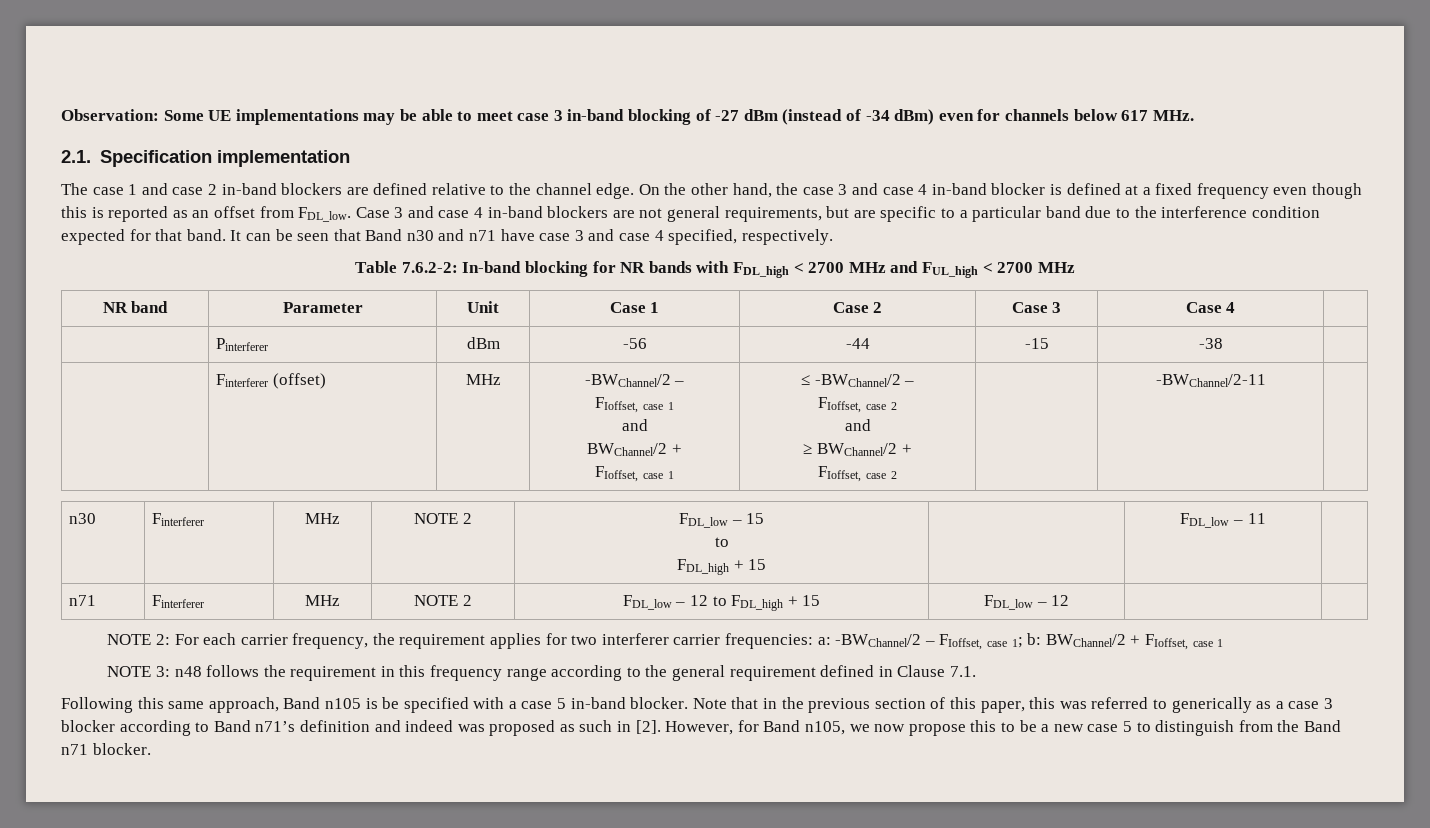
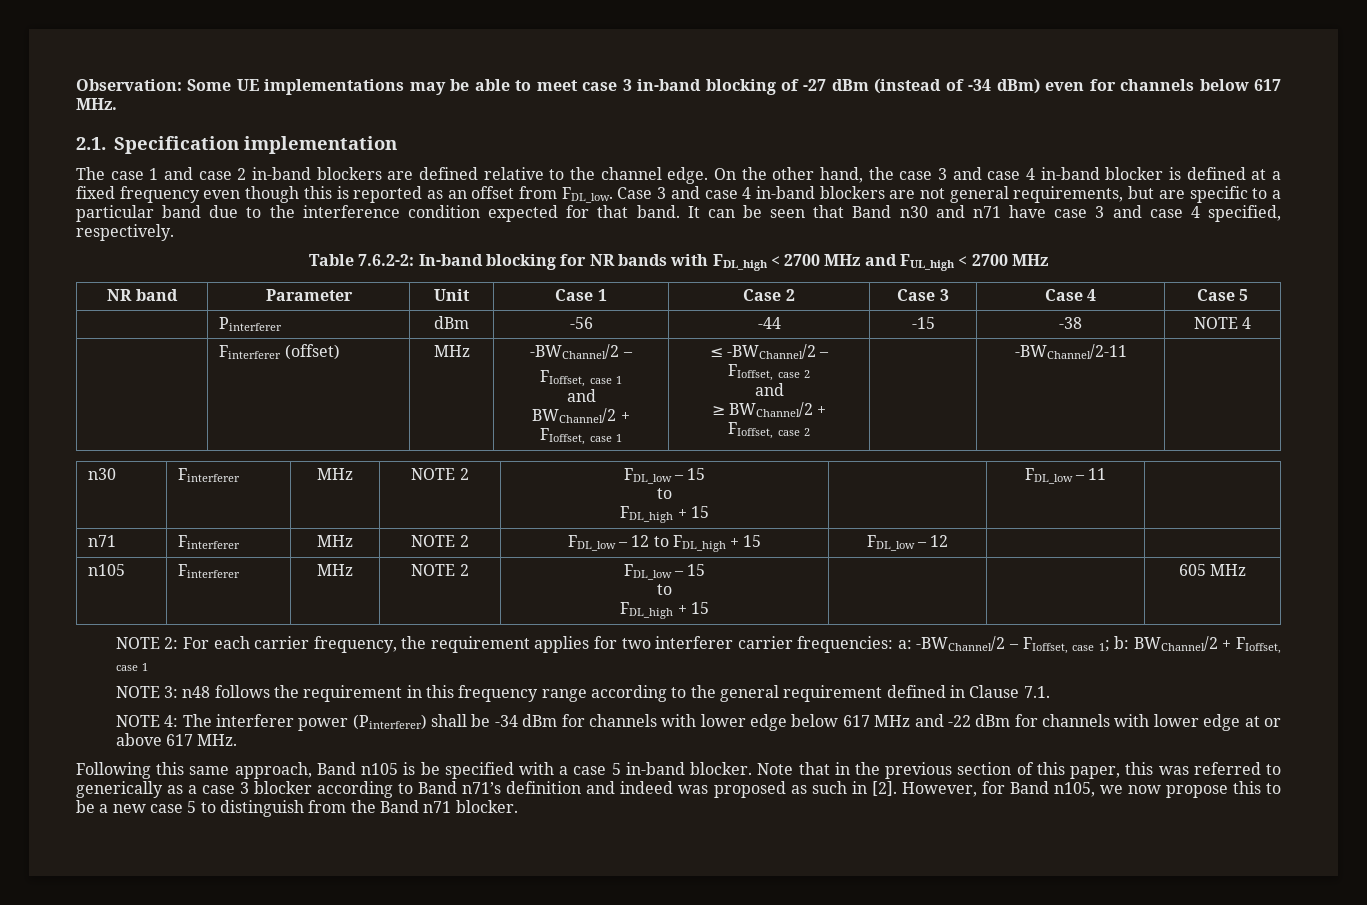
(1236, 307) none -> [1196,289,1249,301] Case 5
(1223, 343) none -> [1193,317,1252,329] NOTE 4
(1070, 600) none -> [88,564,126,576] [178,564,241,578] [317,564,353,576] [411,564,469,576] [623,564,706,580] [657,584,672,595] [620,602,709,619] [1178,564,1247,576] // n105 | Finterferer | MHz | NOTE 2 | FDL_low – 15 // to // FDL_high + 15 | | | 605 MHz
(976, 671) none -> [115,714,1281,731] [115,733,238,746] // NOTE 4: The interferer power (Pinterferer) shall be -34 dBm for channels with lower edge below 617 MHz and -22 dBm for channels with lower edge at or above 617 MHz.

